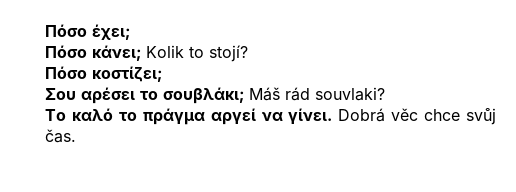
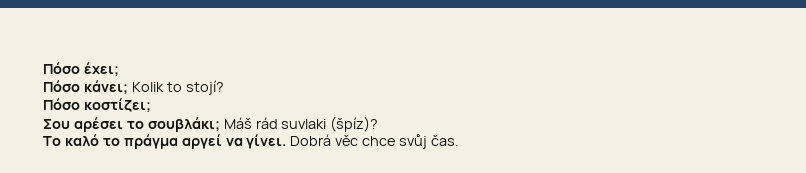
[315,87,385,101] souvlaki? -> [281,116,379,132] suvlaki (špíz)?

